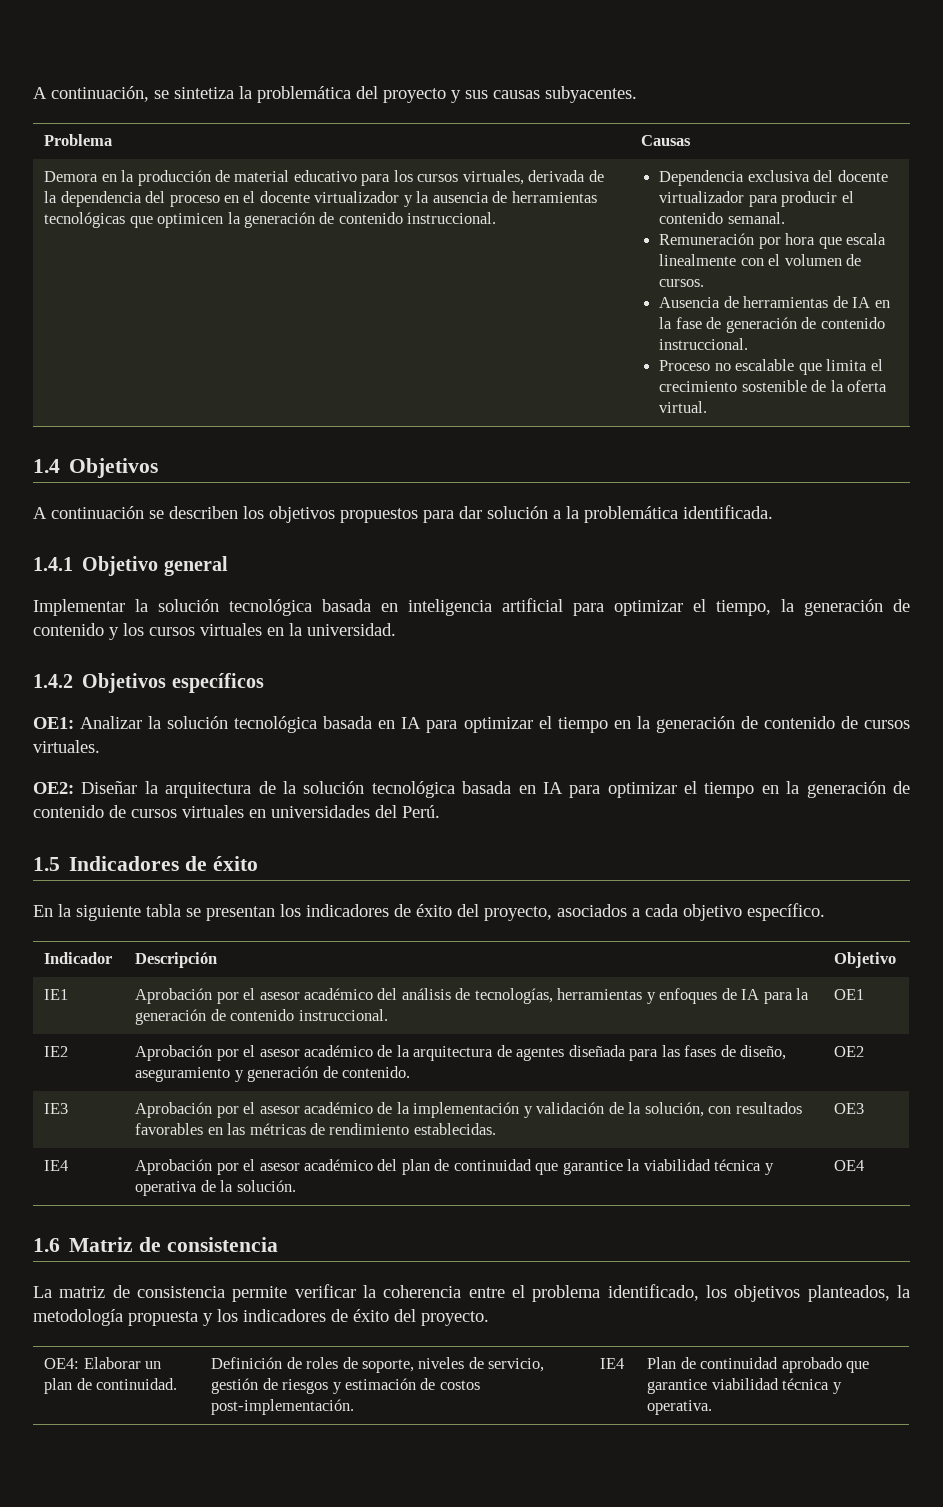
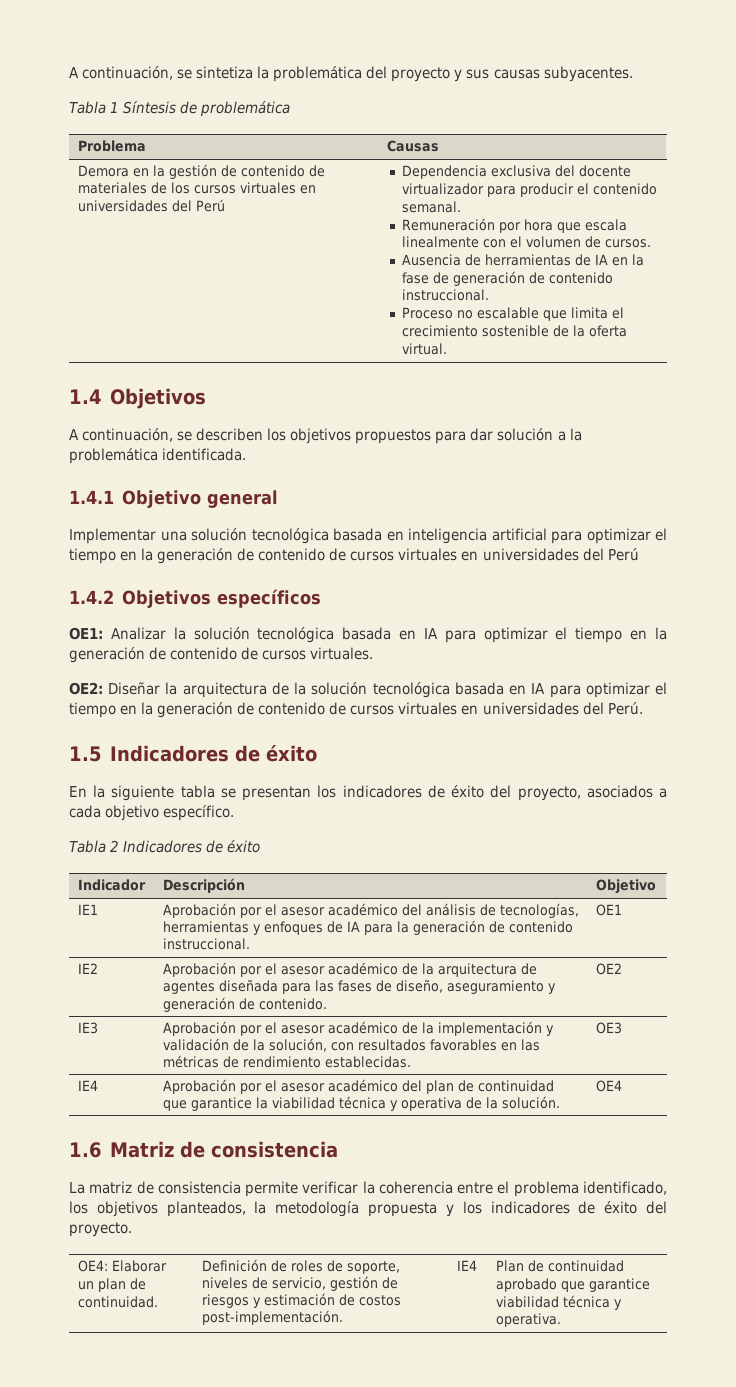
(637, 94) none -> [69,101,291,117] // Tabla 1 Síntesis de problemática
[137,170,604,186] [44,191,597,207] [44,212,497,228] producción de material educativo para los cursos virtuales, derivada de la dependencia del proceso en el docente virtualizador y la ausencia de herramientas tecnológicas que optimicen la generación de contenido instruccional. -> [168,164,325,179] [77,182,316,194] [77,199,225,212] gestión de contenido de materiales de los cursos virtuales en universidades del Perú
[51,506,144,519] continuación -> [82,428,174,442] continuación,
[135,599,148,612] la -> [160,531,187,541] una
[716,599,910,616] [33,623,396,640] tiempo, la generación de contenido y los cursos virtuales en la universidad. -> [69,548,639,564] tiempo en la generación de contenido de cursos virtuales en universidades del Perú
(825, 912) none -> [69,840,261,853] // Tabla 2 Indicadores de éxito

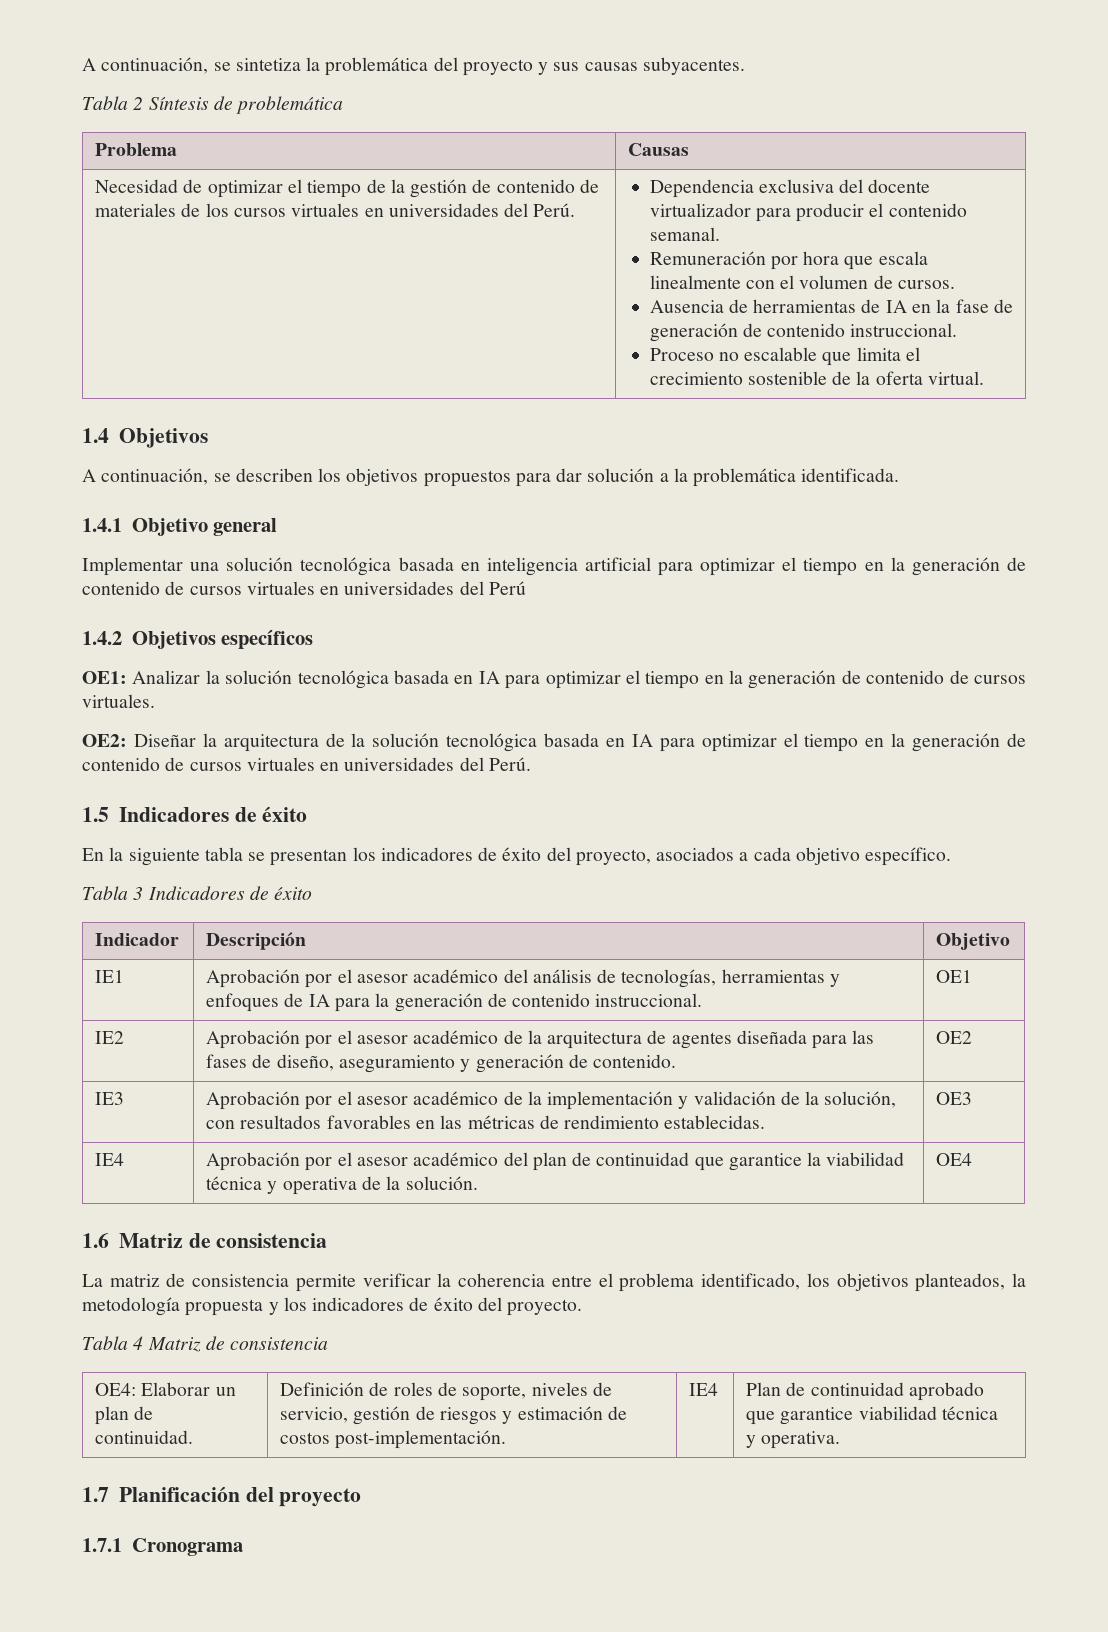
[110,102,120,113] 1 -> [133,97,144,110] 2
[77,165,149,177] Demora en -> [95,179,386,198] Necesidad de optimizar el tiempo de
[195,199,225,212] Perú -> [533,203,576,217] Perú.
[110,840,120,852] 2 -> [133,887,144,900] 3
(132, 1229) none -> [82,1336,329,1352] // Tabla 4 Matriz de consistencia
(561, 1320) none -> [82,1486,362,1507] [82,1538,243,1556] // 1.7 Planificación del proyecto // 1.7.1 Cronograma

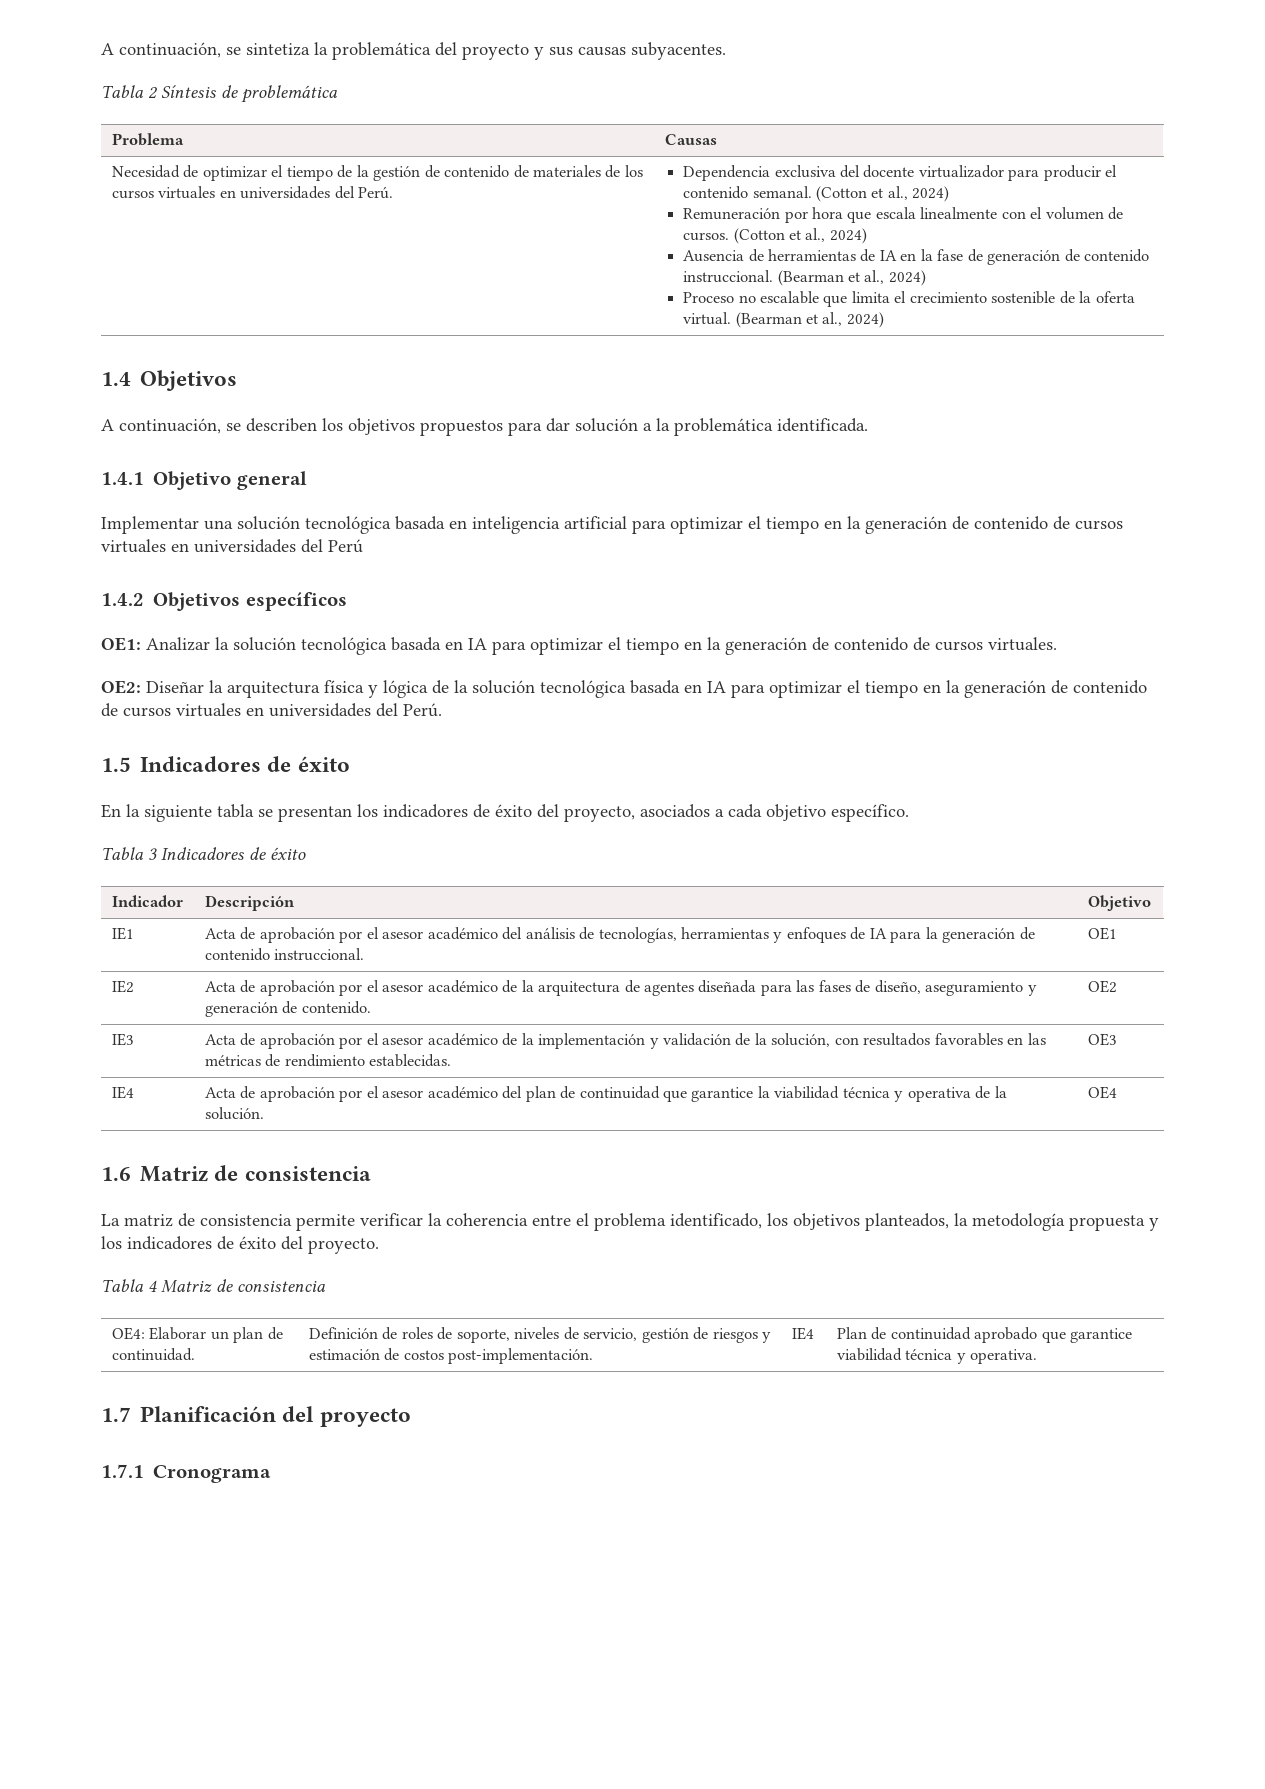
(720, 234) none -> [816,186,950,202] (Cotton et al., 2024)
(955, 284) none -> [733,228,867,244] (Cotton et al., 2024)
(958, 330) none -> [777,270,926,286] (Bearman et al., 2024)
(984, 378) none -> [735,312,884,328] (Bearman et al., 2024)
(319, 743) none -> [324,680,428,698] física y lógica
[206,969,301,988] Aprobación -> [204,927,335,943] Acta de aprobación
[206,1030,301,1049] Aprobación -> [204,980,335,996] Acta de aprobación
[206,1091,301,1110] Aprobación -> [204,1033,335,1049] Acta de aprobación
[206,1152,301,1171] Aprobación -> [204,1086,335,1102] Acta de aprobación

